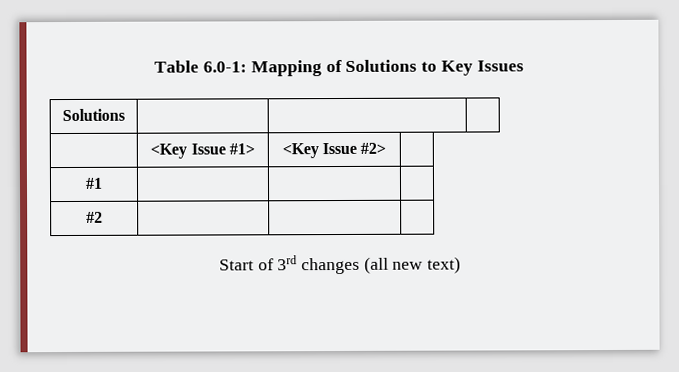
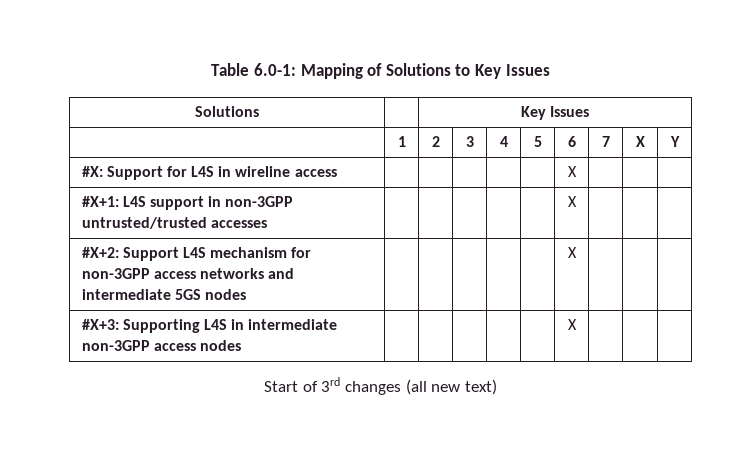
[150,143,255,159] [281,142,387,159] [85,177,103,189] [86,211,103,223] | // | <Key Issue #1> | <Key Issue #2> | // #1 | | | // #2 -> [520,106,590,120] [397,136,406,147] [431,136,440,147] [465,136,474,147] [499,136,508,147] [533,136,542,147] [567,136,576,147] [601,136,610,147] [635,136,645,147] [669,136,680,147] [81,166,337,180] [567,166,577,177] [81,196,294,210] [81,217,267,229] [567,196,577,207] [81,247,312,261] [81,268,295,279] [81,289,246,300] [567,247,577,258] [81,319,338,333] [81,340,241,351] [567,319,577,330] Key Issues // | 1 | 2 | 3 | 4 | 5 | 6 | 7 | X | Y // #X: Support for L4S in wireline access | | | | | | X | | | // #X+1: L4S support in non-3GPP untrusted/trusted accesses | | | | | | X | | | // #X+2: Support L4S mechanism for non-3GPP access networks and intermediate 5GS nodes | | | | | | X | | | // #X+3: Supporting L4S in intermediate non-3GPP access nodes | | | | | | X

